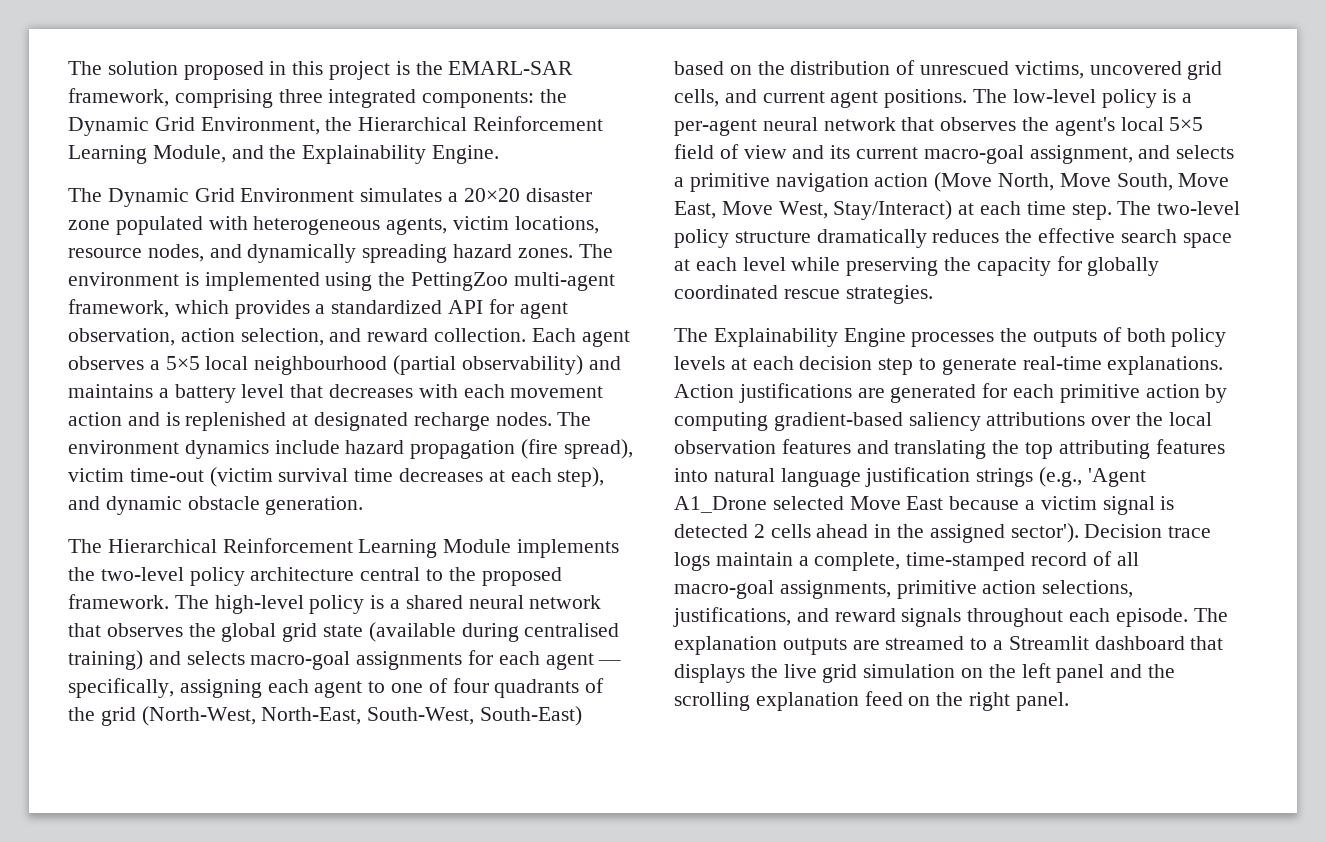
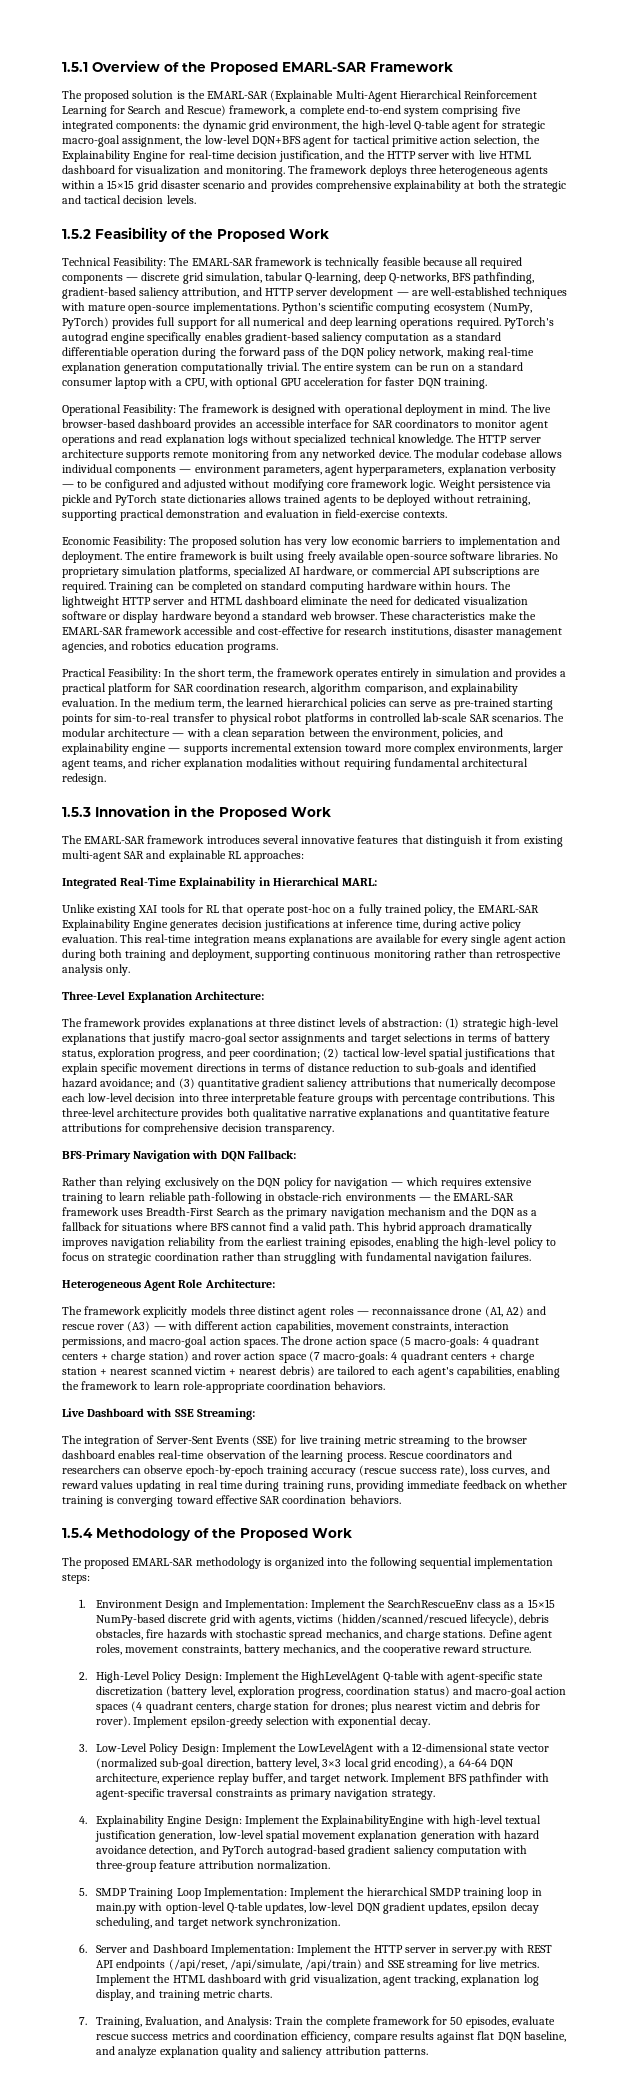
[68,61,574,80] [68,88,568,108] [68,116,604,136] [68,145,500,164] [68,188,592,207] [68,216,599,235] [68,244,613,263] [68,272,615,291] [68,299,568,319] [68,328,630,347] [68,355,621,375] [68,384,604,403] [68,412,592,431] [68,439,633,459] [68,467,605,487] [68,496,364,515] [68,538,620,558] [68,567,562,586] [68,594,602,614] [68,622,620,642] [68,650,622,670] [68,678,605,698] [68,706,583,726] [674,60,1223,80] [674,89,1193,108] [674,117,1204,136] [674,144,1235,164] [674,172,1230,192] [674,200,1241,220] [674,228,1232,248] [674,256,1160,276] [674,285,933,304] [674,327,1227,347] [674,356,1224,375] [674,383,1228,403] [674,412,1212,431] [674,439,1225,459] [674,467,1146,487] [674,496,1175,515] [674,523,1212,543] [674,551,1139,571] [674,580,1134,599] [673,607,1228,627] [674,636,1224,655] [674,663,1176,683] [674,691,1069,711] The solution proposed in this project is the EMARL-SAR framework, comprising three integrated components: the Dynamic Grid Environment, the Hierarchical Reinforcement Learning Module, and the Explainability Engine. // The Dynamic Grid Environment simulates a 20×20 disaster zone populated with heterogeneous agents, victim locations, resource nodes, and dynamically spreading hazard zones. The environment is implemented using the PettingZoo multi-agent framework, which provides a standardized API for agent observation, action selection, and reward collection. Each agent observes a 5×5 local neighbourhood (partial observability) and maintains a battery level that decreases with each movement action and is replenished at designated recharge nodes. The environment dynamics include hazard propagation (fire spread), victim time-out (victim survival time decreases at each step), and dynamic obstacle generation. // The Hierarchical Reinforcement Learning Module implements the two-level policy architecture central to the proposed framework. The high-level policy is a shared neural network that observes the global grid state (available during centralised training) and selects macro-goal assignments for each agent — specifically, assigning each agent to one of four quadrants of the grid (North-West, North-East, South-West, South-East) based on the distribution of unrescued victims, uncovered grid cells, and current agent positions. The low-level policy is a per-agent neural network that observes the agent's local 5×5 field of view and its current macro-goal assignment, and selects a primitive navigation action (Move North, Move South, Move East, Move West, Stay/Interact) at each time step. The two-level policy structure dramatically reduces the effective search space at each level while preserving the capacity for globally coordinated rescue strategies. // The Explainability Engine processes the outputs of both policy levels at each decision step to generate real-time explanations. Action justifications are generated for each primitive action by computing gradient-based saliency attributions over the local observation features and translating the top attributing features into natural language justification strings (e.g., 'Agent A1_Drone selected Move East because a victim signal is detected 2 cells ahead in the assigned sector'). Decision trace logs maintain a complete, time-stamped record of all macro-goal assignments, primitive action selections, justifications, and reward signals throughout each episode. The explanation outputs are streamed to a Streamlit dashboard that displays the live grid simulation on the left panel and the scrolling explanation feed on the right panel. -> [62,60,453,75] [62,90,538,102] [62,105,521,117] [62,120,545,132] [62,135,540,147] [62,150,531,162] [62,165,549,177] [61,180,567,192] [62,195,196,204] [62,227,329,242] [62,257,523,269] [62,272,535,284] [62,287,568,299] [61,302,532,314] [62,317,554,329] [62,332,502,344] [62,347,534,359] [62,362,523,374] [62,377,487,389] [62,404,551,416] [62,419,548,431] [62,434,541,446] [62,449,562,461] [62,464,556,476] [62,479,552,491] [62,494,530,506] [62,509,447,521] [62,536,560,548] [62,551,558,563] [62,566,541,578] [62,581,511,593] [62,596,528,608] [62,611,536,623] [62,626,563,638] [62,641,278,653] [62,668,567,680] [62,683,519,695] [62,698,554,710] [62,713,565,725] [62,728,503,740] [62,743,564,755] [62,758,529,770] [62,773,106,785] [62,805,331,820] [62,835,563,847] [62,850,305,862] [62,877,378,889] [62,904,539,916] [62,919,522,931] [62,934,566,946] [62,949,562,961] [62,964,131,976] [62,991,265,1003] [62,1018,559,1030] [62,1033,550,1045] [62,1048,555,1060] [62,1063,536,1075] [62,1078,557,1090] [62,1093,555,1105] [62,1108,551,1120] [62,1123,334,1135] [62,1150,296,1162] [62,1177,533,1189] [62,1192,515,1204] [62,1207,538,1219] [62,1222,533,1234] [62,1237,556,1249] [62,1252,532,1264] [62,1279,275,1291] [62,1306,547,1318] [62,1321,510,1333] [62,1336,539,1348] [62,1351,536,1363] [62,1366,561,1378] [62,1381,386,1393] [62,1408,255,1420] [62,1435,528,1447] [62,1450,513,1462] [62,1465,550,1477] [62,1480,568,1492] [62,1495,401,1507] [62,1528,352,1541] [62,1557,554,1569] [62,1574,90,1584] [79,1599,555,1611] [96,1614,550,1626] [96,1629,552,1641] [96,1644,532,1656] [79,1671,544,1683] [96,1686,567,1698] [96,1701,541,1713] [96,1716,430,1728] [79,1743,549,1755] [96,1758,514,1770] [96,1773,549,1785] [96,1788,435,1800] [79,1815,542,1827] [95,1830,540,1842] [96,1845,528,1857] [96,1860,330,1872] [79,1887,542,1899] [96,1902,539,1914] [96,1917,341,1929] [79,1944,552,1956] [96,1959,539,1971] [96,1974,539,1986] [96,1989,273,2001] [79,2016,555,2028] [96,2031,566,2043] [96,2046,428,2058] 1.5.1 Overview of the Proposed EMARL-SAR Framework // The proposed solution is the EMARL-SAR (Explainable Multi-Agent Hierarchical Reinforcement Learning for Search and Rescue) framework, a complete end-to-end system comprising five integrated components: the dynamic grid environment, the high-level Q-table agent for strategic macro-goal assignment, the low-level DQN+BFS agent for tactical primitive action selection, the Explainability Engine for real-time decision justification, and the HTTP server with live HTML dashboard for visualization and monitoring. The framework deploys three heterogeneous agents within a 15×15 grid disaster scenario and provides comprehensive explainability at both the strategic and tactical decision levels. // 1.5.2 Feasibility of the Proposed Work // Technical Feasibility: The EMARL-SAR framework is technically feasible because all required components — discrete grid simulation, tabular Q-learning, deep Q-networks, BFS pathfinding, gradient-based saliency attribution, and HTTP server development — are well-established techniques with mature open-source implementations. Python's scientific computing ecosystem (NumPy, PyTorch) provides full support for all numerical and deep learning operations required. PyTorch's autograd engine specifically enables gradient-based saliency computation as a standard differentiable operation during the forward pass of the DQN policy network, making real-time explanation generation computationally trivial. The entire system can be run on a standard consumer laptop with a CPU, with optional GPU acceleration for faster DQN training. // Operational Feasibility: The framework is designed with operational deployment in mind. The live browser-based dashboard provides an accessible interface for SAR coordinators to monitor agent operations and read explanation logs without specialized technical knowledge. The HTTP server architecture supports remote monitoring from any networked device. The modular codebase allows individual components — environment parameters, agent hyperparameters, explanation verbosity — to be configured and adjusted without modifying core framework logic. Weight persistence via pickle and PyTorch state dictionaries allows trained agents to be deployed without retraining, supporting practical demonstration and evaluation in field-exercise contexts. // Economic Feasibility: The proposed solution has very low economic barriers to implementation and deployment. The entire framework is built using freely available open-source software libraries. No proprietary simulation platforms, specialized AI hardware, or commercial API subscriptions are required. Training can be completed on standard computing hardware within hours. The lightweight HTTP server and HTML dashboard eliminate the need for dedicated visualization software or display hardware beyond a standard web browser. These characteristics make the EMARL-SAR framework accessible and cost-effective for research institutions, disaster management agencies, and robotics education programs. // Practical Feasibility: In the short term, the framework operates entirely in simulation and provides a practical platform for SAR coordination research, algorithm comparison, and explainability evaluation. In the medium term, the learned hierarchical policies can serve as pre-trained starting points for sim-to-real transfer to physical robot platforms in controlled lab-scale SAR scenarios. The modular architecture — with a clean separation between the environment, policies, and explainability engine — supports incremental extension toward more complex environments, larger agent teams, and richer explanation modalities without requiring fundamental architectural redesign. // 1.5.3 Innovation in the Proposed Work // The EMARL-SAR framework introduces several innovative features that distinguish it from existing multi-agent SAR and explainable RL approaches: // Integrated Real-Time Explainability in Hierarchical MARL: // Unlike existing XAI tools for RL that operate post-hoc on a fully trained policy, the EMARL-SAR Explainability Engine generates decision justifications at inference time, during active policy evaluation. This real-time integration means explanations are available for every single agent action during both training and deployment, supporting continuous monitoring rather than retrospective analysis only. // Three-Level Explanation Architecture: // The framework provides explanations at three distinct levels of abstraction: (1) strategic high-level explanations that justify macro-goal sector assignments and target selections in terms of battery status, exploration progress, and peer coordination; (2) tactical low-level spatial justifications that explain specific movement directions in terms of distance reduction to sub-goals and identified hazard avoidance; and (3) quantitative gradient saliency attributions that numerically decompose each low-level decision into three interpretable feature groups with percentage contributions. This three-level architecture provides both qualitative narrative explanations and quantitative feature attributions for comprehensive decision transparency. // BFS-Primary Navigation with DQN Fallback: // Rather than relying exclusively on the DQN policy for navigation — which requires extensive training to learn reliable path-following in obstacle-rich environments — the EMARL-SAR framework uses Breadth-First Search as the primary navigation mechanism and the DQN as a fallback for situations where BFS cannot find a valid path. This hybrid approach dramatically improves navigation reliability from the earliest training episodes, enabling the high-level policy to focus on strategic coordination rather than struggling with fundamental navigation failures. // Heterogeneous Agent Role Architecture: // The framework explicitly models three distinct agent roles — reconnaissance drone (A1, A2) and rescue rover (A3) — with different action capabilities, movement constraints, interaction permissions, and macro-goal action spaces. The drone action space (5 macro-goals: 4 quadrant centers + charge station) and rover action space (7 macro-goals: 4 quadrant centers + charge station + nearest scanned victim + nearest debris) are tailored to each agent's capabilities, enabling the framework to learn role-appropriate coordination behaviors. // Live Dashboard with SSE Streaming: // The integration of Server-Sent Events (SSE) for live training metric streaming to the browser dashboard enables real-time observation of the learning process. Rescue coordinators and researchers can observe epoch-by-epoch training accuracy (rescue success rate), loss curves, and reward values updating in real time during training runs, providing immediate feedback on whether training is converging toward effective SAR coordination behaviors. // 1.5.4 Methodology of the Proposed Work // The proposed EMARL-SAR methodology is organized into the following sequential implementation steps: // 1. Environment Design and Implementation: Implement the SearchRescueEnv class as a 15×15 NumPy-based discrete grid with agents, victims (hidden/scanned/rescued lifecycle), debris obstacles, fire hazards with stochastic spread mechanics, and charge stations. Define agent roles, movement constraints, battery mechanics, and the cooperative reward structure. // 2. High-Level Policy Design: Implement the HighLevelAgent Q-table with agent-specific state discretization (battery level, exploration progress, coordination status) and macro-goal action spaces (4 quadrant centers, charge station for drones; plus nearest victim and debris for rover). Implement epsilon-greedy selection with exponential decay. // 3. Low-Level Policy Design: Implement the LowLevelAgent with a 12-dimensional state vector (normalized sub-goal direction, battery level, 3×3 local grid encoding), a 64-64 DQN architecture, experience replay buffer, and target network. Implement BFS pathfinder with agent-specific traversal constraints as primary navigation strategy. // 4. Explainability Engine Design: Implement the ExplainabilityEngine with high-level textual justification generation, low-level spatial movement explanation generation with hazard avoidance detection, and PyTorch autograd-based gradient saliency computation with three-group feature attribution normalization. // 5. SMDP Training Loop Implementation: Implement the hierarchical SMDP training loop in main.py with option-level Q-table updates, low-level DQN gradient updates, epsilon decay scheduling, and target network synchronization. // 6. Server and Dashboard Implementation: Implement the HTTP server in server.py with REST API endpoints (/api/reset, /api/simulate, /api/train) and SSE streaming for live metrics. Implement the HTML dashboard with grid visualization, agent tracking, explanation log display, and training metric charts. // 7. Training, Evaluation, and Analysis: Train the complete framework for 50 episodes, evaluate rescue success metrics and coordination efficiency, compare results against flat DQN baseline, and analyze explanation quality and saliency attribution patterns.

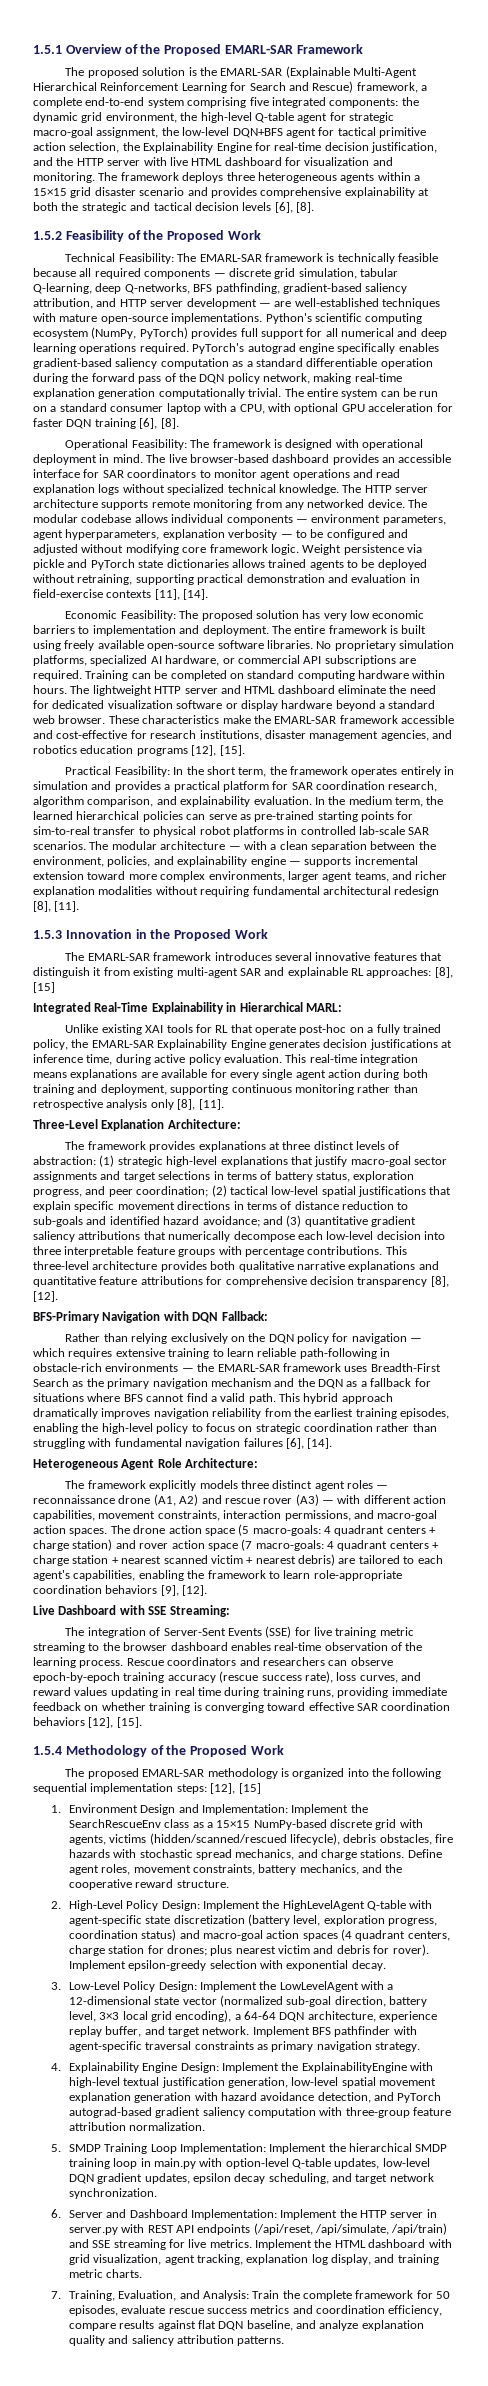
[166,195,196,204] levels. -> [242,202,314,213] levels [6], [8].
[443,378,487,389] training. -> [94,418,179,429] training [6], [8].
[402,511,447,518] contexts. -> [106,589,209,600] contexts [11], [14].
[226,643,278,653] programs. -> [136,745,245,756] programs [12], [15].
[62,773,106,785] redesign. -> [394,886,440,897] [33,901,80,912] redesign [8], [11].
(305, 856) none -> [434,967,453,978] [33,982,55,993] [8], [15]
[106,964,131,976] only. -> [150,1099,224,1110] only [8], [11].
[264,1125,334,1135] transparency. -> [357,1276,449,1287] [33,1291,58,1302] transparency [8], [12].
[491,1252,532,1261] failures. -> [243,1438,333,1449] failures [6], [14].
[334,1381,386,1390] behaviors. -> [105,1585,208,1596] behaviors [9], [12].
[349,1495,401,1504] behaviors. -> [33,1717,142,1728] behaviors [12], [15].
(90, 1579) none -> [210,1783,261,1794] [12], [15]

